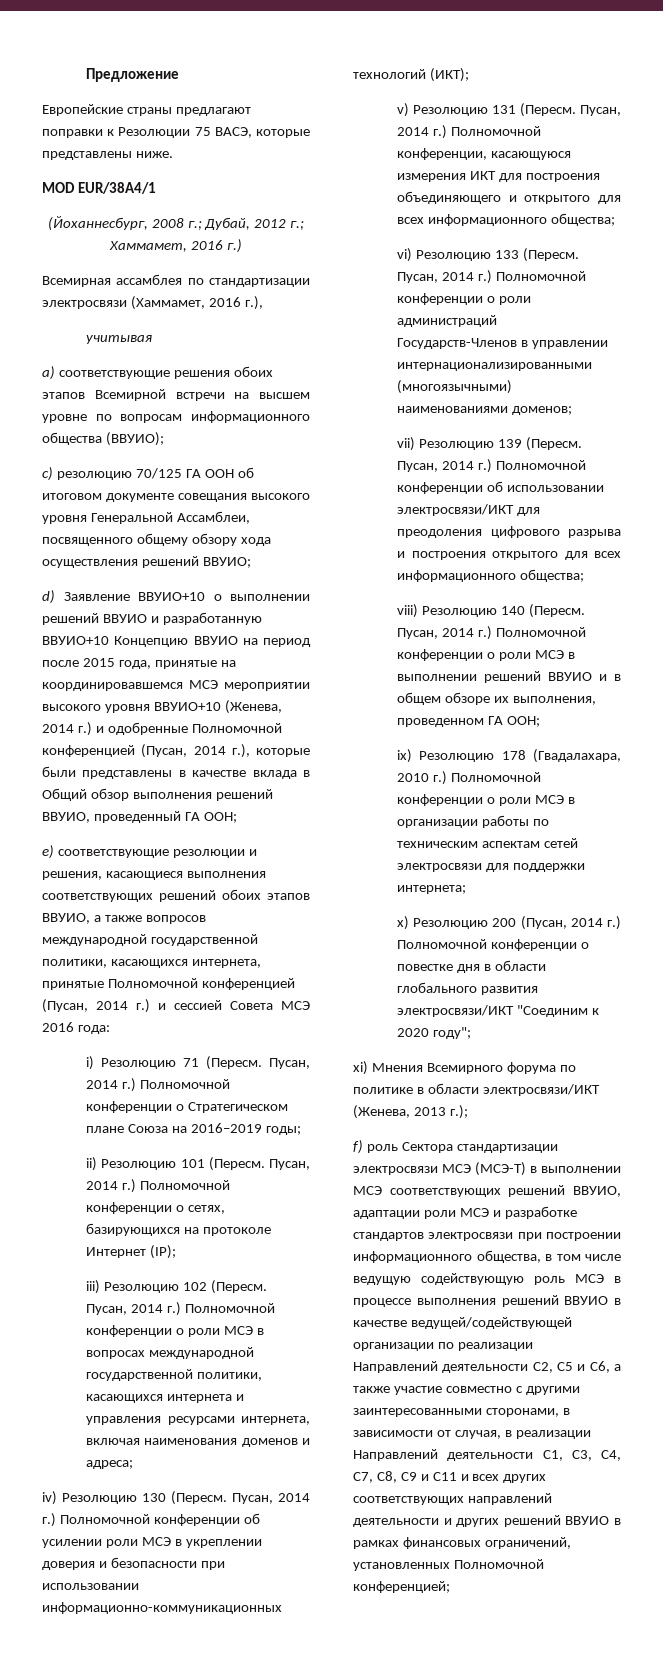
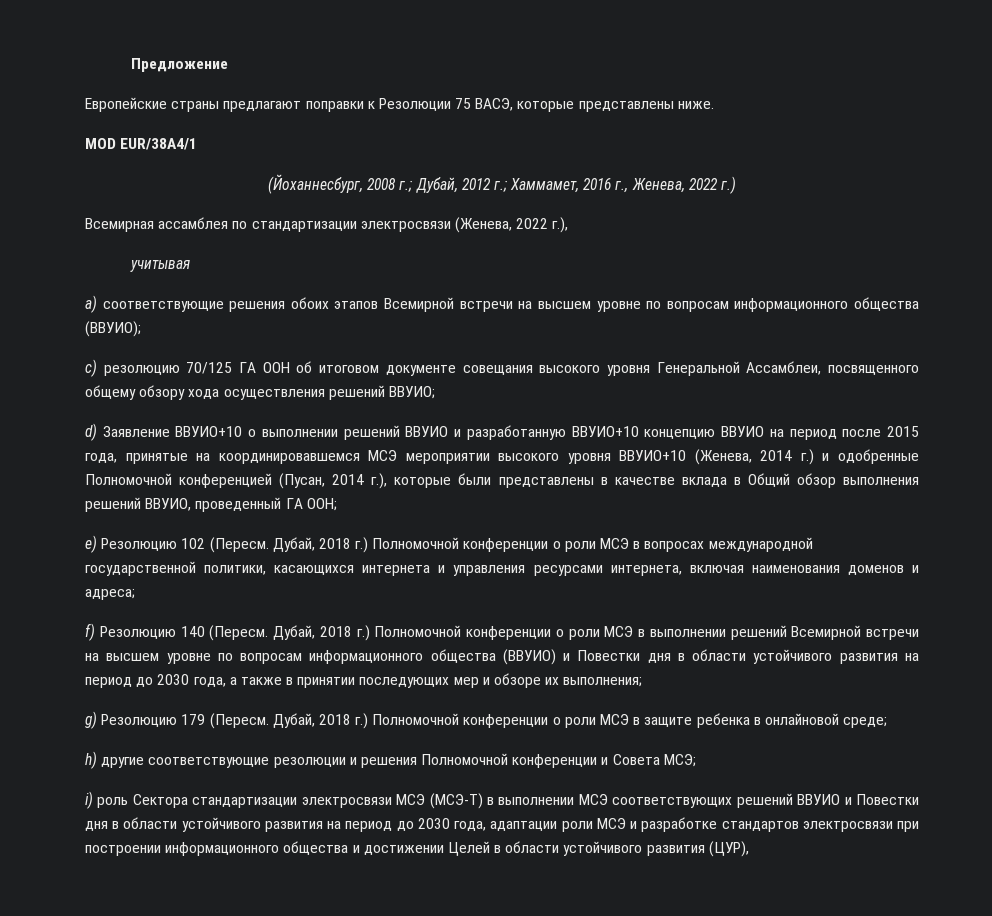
(223, 245) none -> [615,178,718,193] г., Женева, 2022
[130,296,241,310] (Хаммамет, 2016 -> [454,217,549,233] (Женева, 2022
[114,636,189,647] Концепцию -> [644,429,716,439] концепцию
[57,849,257,858] [42,871,266,880] [42,889,310,902] [42,913,206,924] [42,934,258,946] [42,959,261,968] [42,978,295,990] [42,999,310,1013] [42,1022,110,1034] [86,1056,310,1070] [86,1078,230,1092] [86,1101,288,1113] [86,1123,301,1135] [86,1157,310,1171] [86,1179,230,1193] [86,1202,225,1214] [86,1223,271,1236] [86,1245,177,1259] [86,1280,101,1294] соответствующие резолюции и решения, касающиеся выполнения соответствующих решений обоих этапов ВВУИО, а также вопросов международной государственной политики, касающихся интернета, принятые Полномочной конференцией (Пусан, 2014 г.) и сессией Совета МСЭ 2016 года: // i) Резолюцию 71 (Пересм. Пусан, 2014 г.) Полномочной конференции о Стратегическом плане Союза на 2016–2019 годы; // ii) Резолюцию 101 (Пересм. Пусан, 2014 г.) Полномочной конференции о сетях, базирующихся на протоколе Интернет (IP); // iii) -> (97, 544) none
[86,1304,164,1315] Пусан, 2014 -> [272,537,351,552] Дубай, 2018
[42,1491,310,1505] [42,1513,260,1527] [42,1537,262,1548] [42,1557,225,1570] [42,1583,139,1590] [42,1602,282,1614] [353,68,469,82] [397,103,621,117] [397,125,541,139] [397,148,572,160] [397,171,600,182] [397,191,621,204] [397,213,615,226] [397,248,579,262] [397,270,586,284] [397,293,531,305] [397,315,498,327] [397,338,608,349] [397,362,593,371] [397,380,513,394] [397,406,573,415] [397,437,582,451] [397,459,586,473] [397,481,604,494] [397,504,541,516] [397,526,621,538] [397,551,621,560] [397,569,585,582] [397,604,419,618] iv) Резолюцию 130 (Пересм. Пусан, 2014 г.) Полномочной конференции об усилении роли МСЭ в укреплении доверия и безопасности при использовании информационно-коммуникационных технологий (ИКТ); // v) Резолюцию 131 (Пересм. Пусан, 2014 г.) Полномочной конференции, касающуюся измерения ИКТ для построения объединяющего и открытого для всех информационного общества; // vi) Резолюцию 133 (Пересм. Пусан, 2014 г.) Полномочной конференции о роли администраций Государств-Членов в управлении интернационализированными (многоязычными) наименованиями доменов; // vii) Резолюцию 139 (Пересм. Пусан, 2014 г.) Полномочной конференции об использовании электросвязи/ИКТ для преодоления цифрового разрыва и построения открытого для всех информационного общества; // viii) -> [85,623,95,641] f)
[397,628,475,639] Пусан, 2014 -> [273,625,352,640] Дубай, 2018
[548,672,621,681] [397,692,596,705] [397,716,540,727] [397,749,621,763] [397,771,541,785] [397,794,575,806] [397,815,549,828] [397,838,578,848] [397,863,585,872] [397,885,467,894] [397,916,621,930] [397,939,589,951] [397,960,546,973] [397,982,539,995] [397,1005,599,1017] [397,1027,472,1039] [353,1061,576,1075] [353,1083,600,1096] [353,1105,468,1119] [353,1140,363,1154] ВВУИО и в общем обзоре их выполнения, проведенном ГА ООН; // ix) Резолюцию 178 (Гвадалахара, 2010 г.) Полномочной конференции о роли МСЭ в организации работы по техническим аспектам сетей электросвязи для поддержки интернета; // x) Резолюцию 200 (Пусан, 2014 г.) Полномочной конференции о повестке дня в области глобального развития электросвязи/ИКТ "Соединим к 2020 году"; // xi) Мнения Всемирного форума по политике в области электросвязи/ИКТ (Женева, 2013 г.); // f) -> [791,625,919,640] [85,649,919,665] [85,673,643,688] [85,711,888,729] [85,751,696,769] [85,791,93,809] Всемирной встречи на высшем уровне по вопросам информационного общества (ВВУИО) и Повестки дня в области устойчивого развития на период до 2030 года, а также в принятии последующих мер и обзоре их выполнения; // g) Резолюцию 179 (Пересм. Дубай, 2018 г.) Полномочной конференции о роли МСЭ в защите ребенка в онлайновой среде; // h) другие соответствующие резолюции и решения Полномочной конференции и Совета МСЭ; // i)
[573,1186,621,1197] ВВУИО, -> [797,794,920,805] [85,817,487,832] ВВУИО и Повестки дня в области устойчивого развития на период до 2030 года,
[476,1250,621,1263] [353,1273,621,1285] [353,1295,621,1307] [353,1317,572,1329] [353,1342,533,1351] [353,1361,621,1373] [353,1386,580,1395] [353,1408,570,1417] [353,1430,591,1439] [353,1449,621,1461] [353,1471,547,1483] [353,1493,552,1505] [353,1515,621,1527] [353,1537,571,1549] [353,1559,544,1571] [353,1581,450,1593] общества, в том числе ведущую содействующую роль МСЭ в процессе выполнения решений ВВУИО в качестве ведущей/содействующей организации по реализации Направлений деятельности С2, С5 и С6, а также участие совместно с другими заинтересованными сторонами, в зависимости от случая, в реализации Направлений деятельности С1, С3, С4, С7, С8, С9 и С11 и всех других соответствующих направлений деятельности и других решений ВВУИО в рамках финансовых ограничений, установленных Полномочной конференцией; -> [283,841,749,857] общества и достижении Целей в области устойчивого развития (ЦУР),

